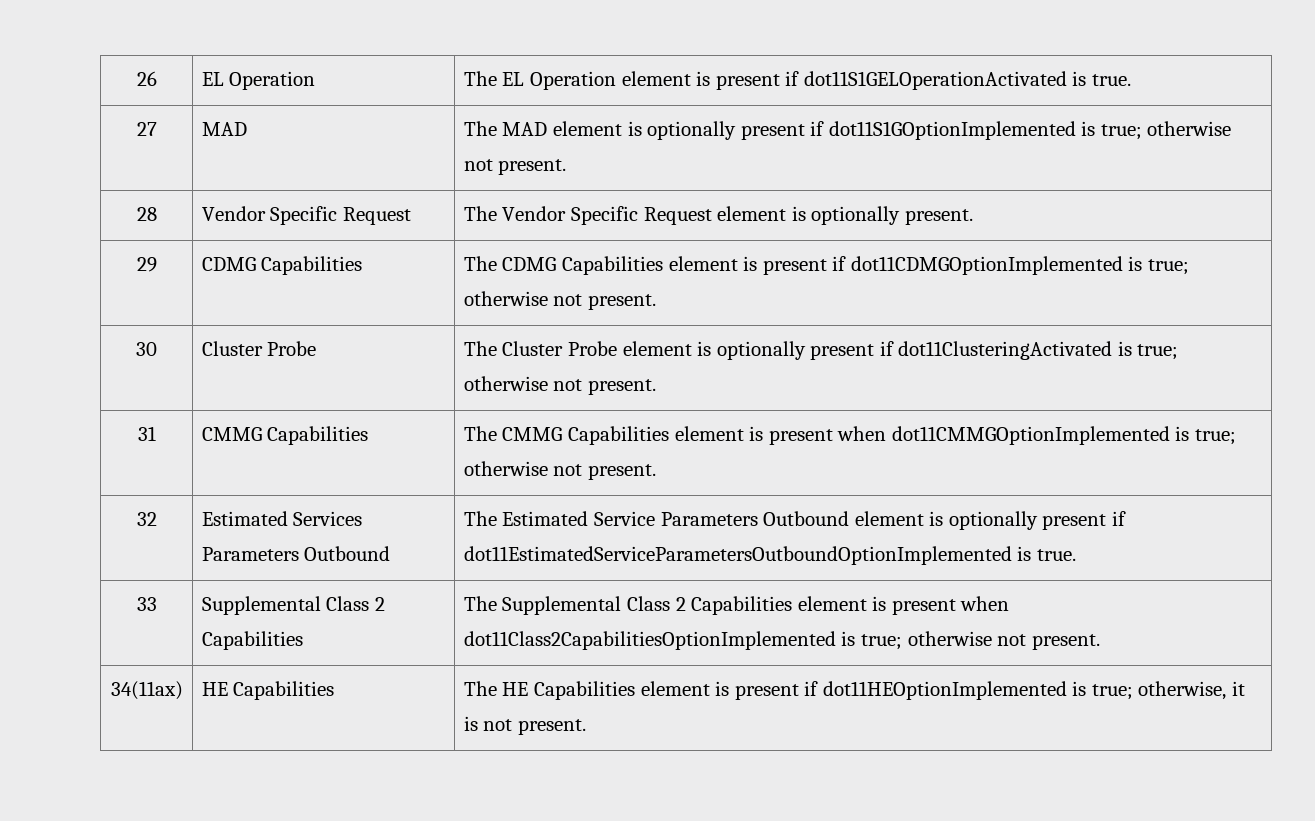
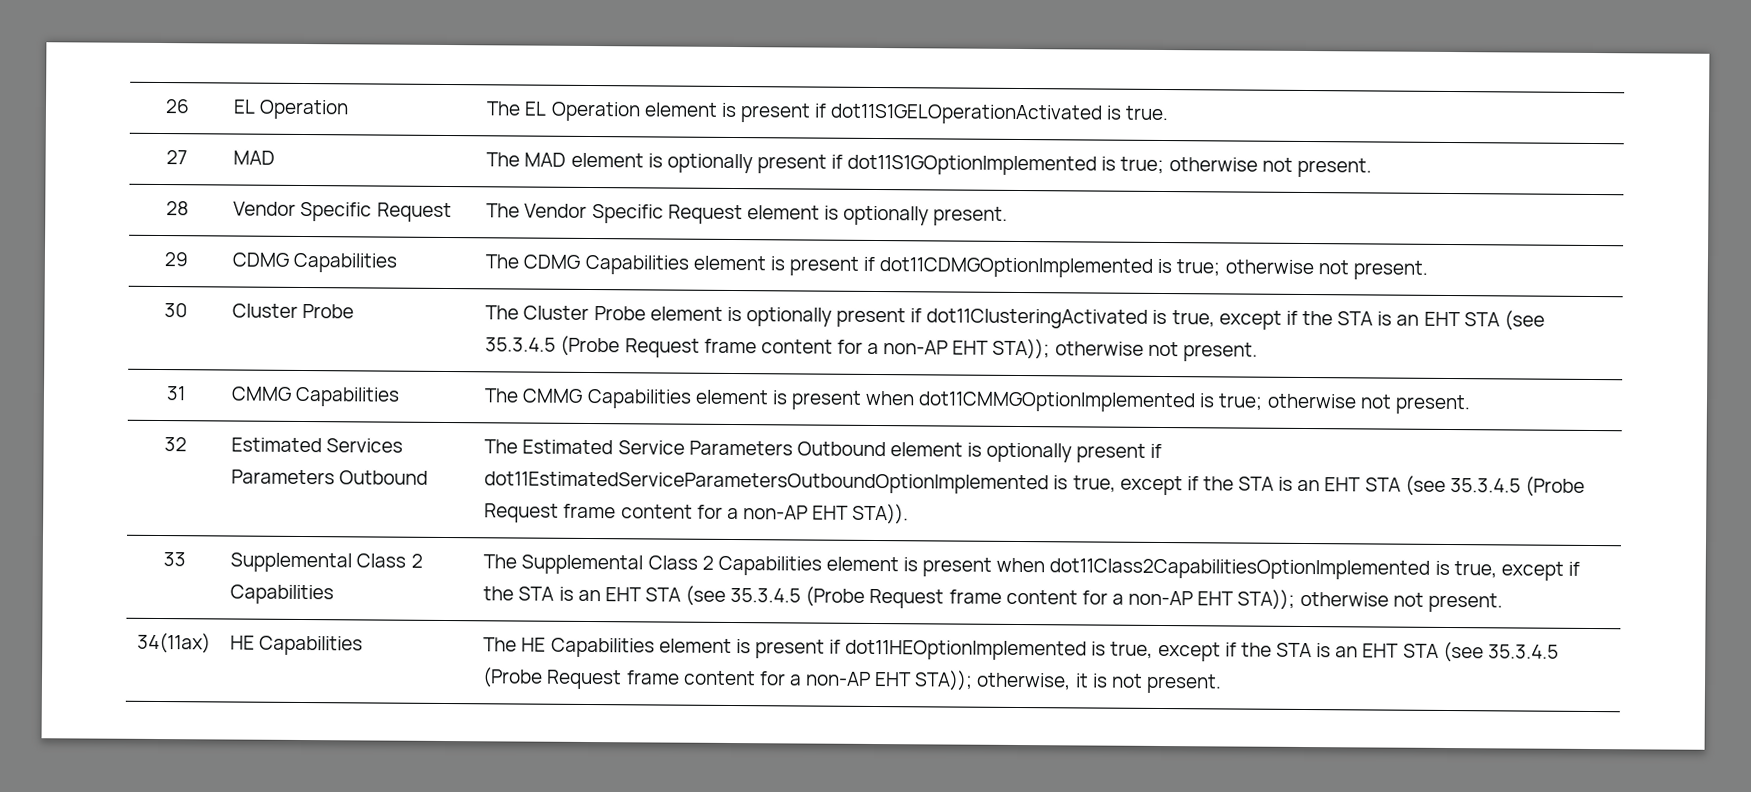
[1137,344,1179,360] true; -> [1171,310,1545,331] [485,335,1051,360] true, except if the STA is an EHT STA (see 35.3.4.5 (Probe Request frame content for a non-AP EHT STA));
[1036,549,1076,561] true. -> [1072,475,1586,497] [484,503,910,525] true, except if the STA is an EHT STA (see 35.3.4.5 (Probe Request frame content for a non-AP EHT STA)).
[860,634,902,650] true; -> [1453,561,1581,581] [483,585,1296,610] true, except if the STA is an EHT STA (see 35.3.4.5 (Probe Request frame content for a non-AP EHT STA));
[1091,684,1133,700] true; -> [1110,641,1559,663] [482,667,974,691] true, except if the STA is an EHT STA (see 35.3.4.5 (Probe Request frame content for a non-AP EHT STA));

